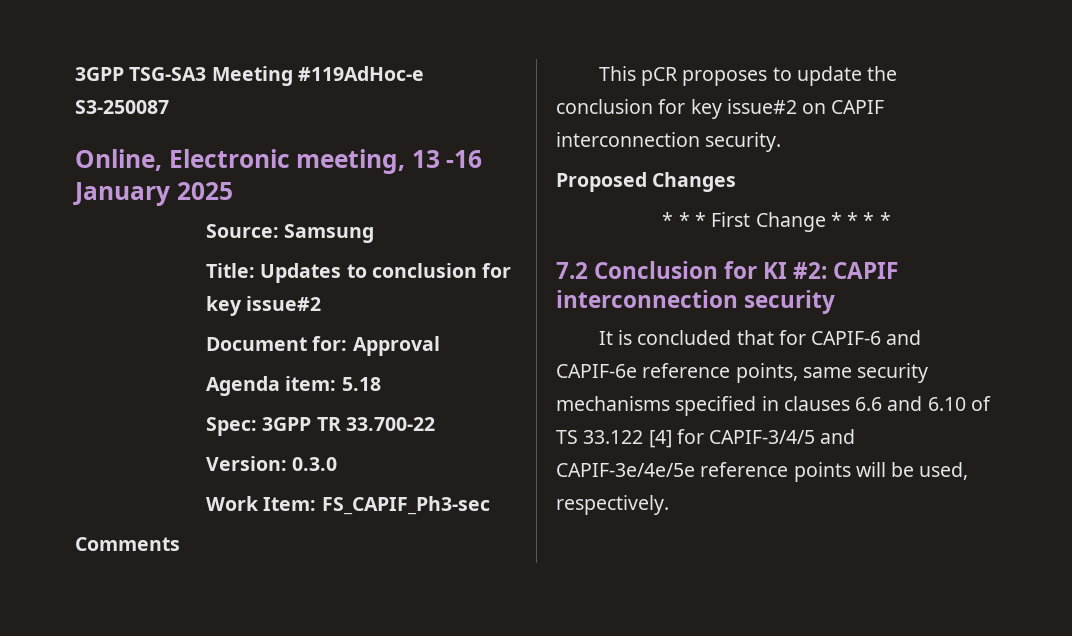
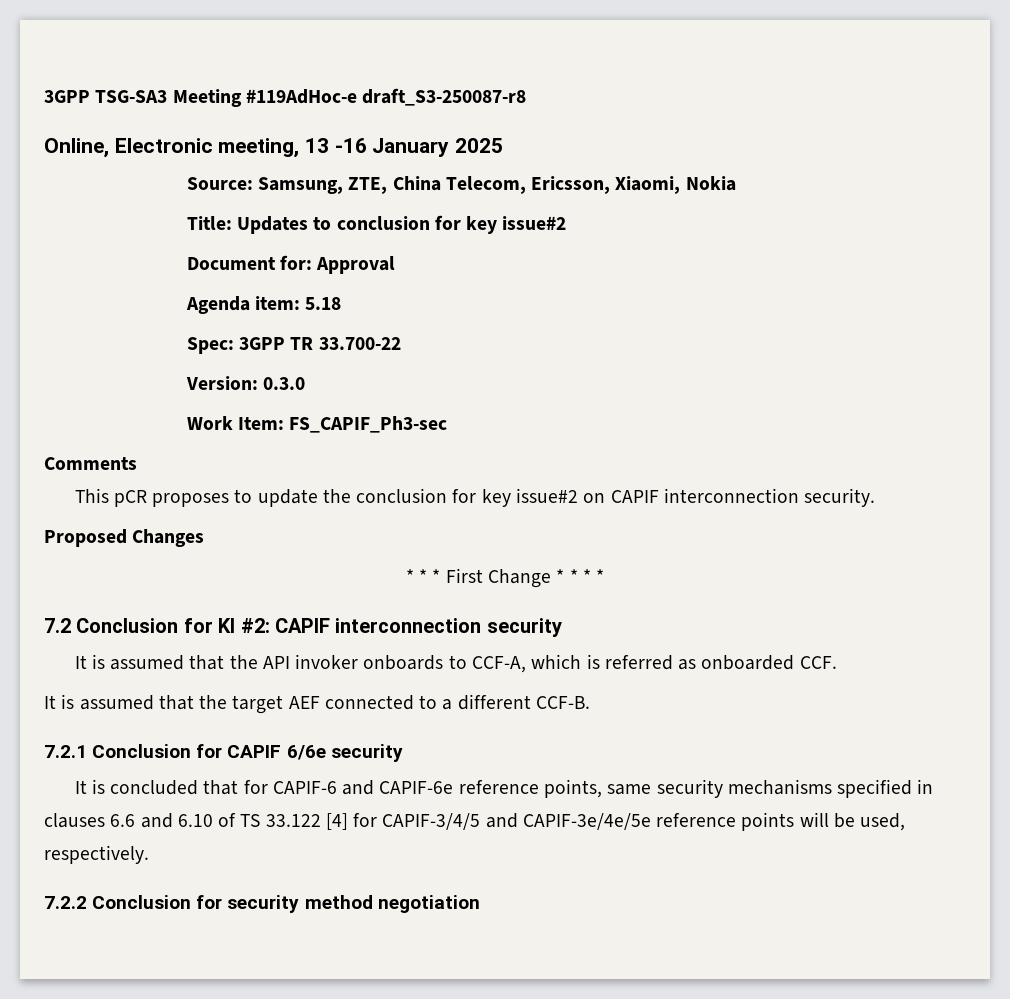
[75,100,169,114] S3-250087 -> [362,88,527,106] draft_S3-250087-r8
[284,224,375,243] Samsung -> [258,176,736,194] Samsung, ZTE, China Telecom, Ericsson, Xiaomi, Nokia
(836, 302) none -> [74,654,837,673] [44,694,590,714] [44,744,403,762] // It is assumed that the API invoker onboards to CCF-A, which is referred as onboarded CCF. // It is assumed that the target AEF connected to a different CCF-B. // 7.2.1 Conclusion for CAPIF 6/6e security
(669, 505) none -> [44,895,480,913] // 7.2.2 Conclusion for security method negotiation

